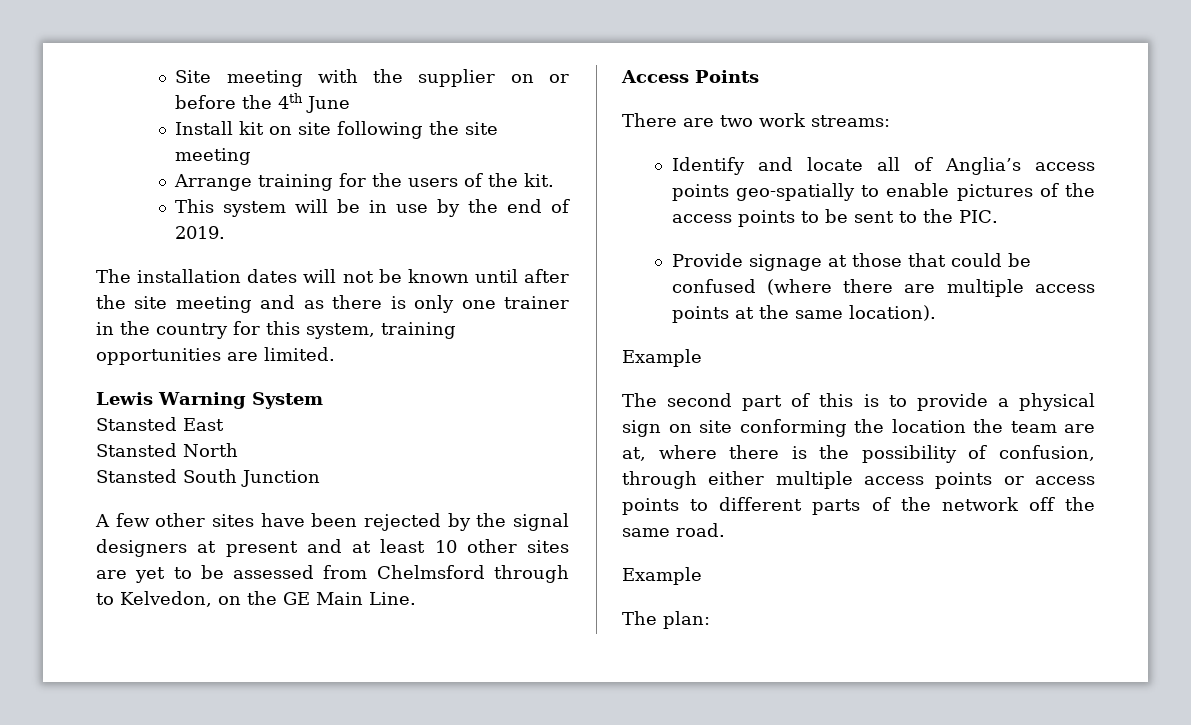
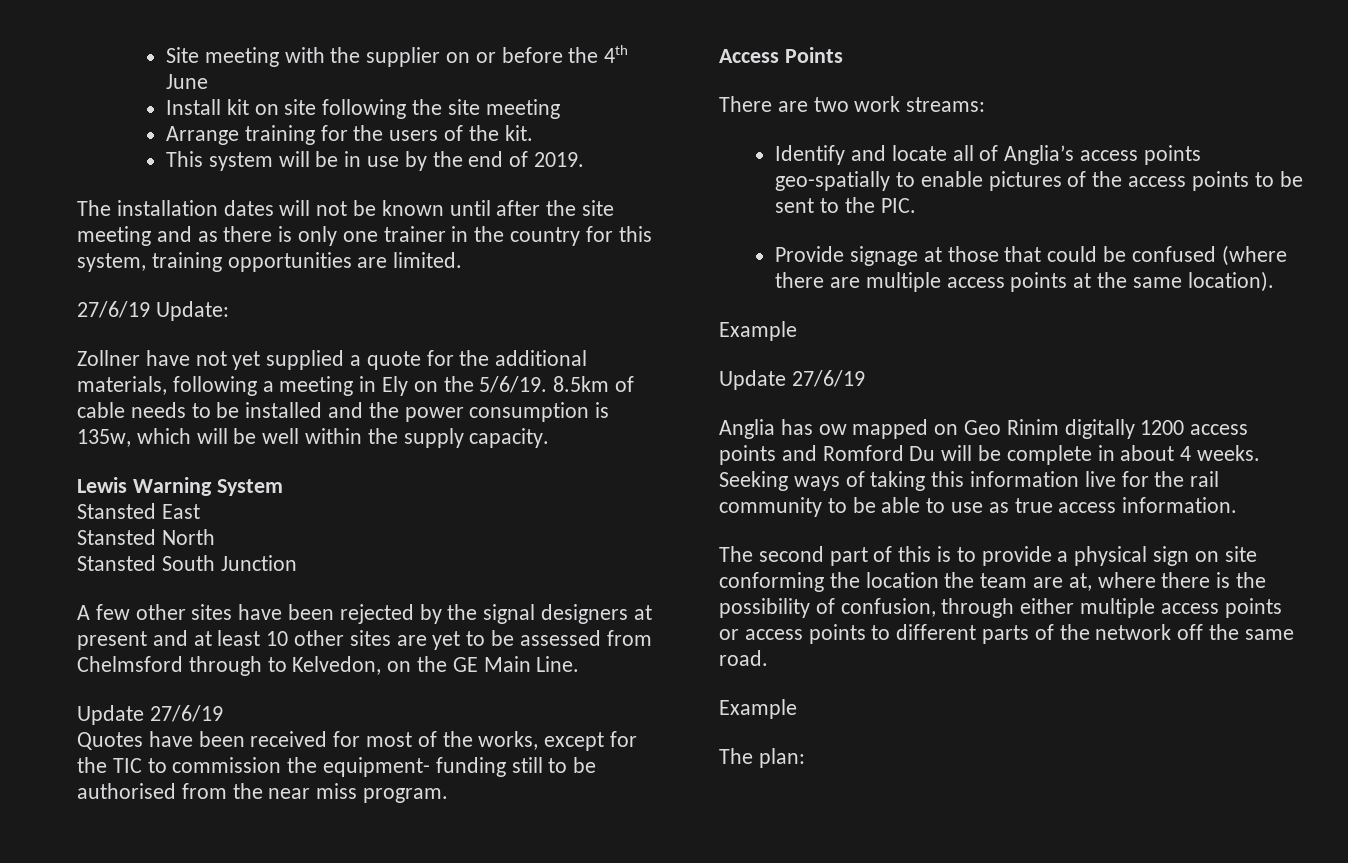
(335, 354) none -> [77,301,229,321] [77,350,588,370] [77,376,635,396] [77,402,610,422] [77,428,550,448] // 27/6/19 Update: // Zollner have not yet supplied a quote for the additional materials, following a meeting in Ely on the 5/6/19. 8.5km of cable needs to be installed and the power consumption is 135w, which will be well within the supply capacity.
(416, 598) none -> [77,705,223,725] [77,731,638,751] [77,757,597,777] [77,783,449,803] // Update 27/6/19 // Quotes have been received for most of the works, except for the TIC to commission the equipment- funding still to be authorised from the near miss program.
(702, 358) none -> [719,370,865,390] [719,419,1249,439] [719,445,1261,465] [719,471,1220,491] [719,497,1238,517] // Update 27/6/19 // Anglia has ow mapped on Geo Rinim digitally 1200 access points and Romford Du will be complete in about 4 weeks. Seeking ways of taking this information live for the rail community to be able to use as true access information.

